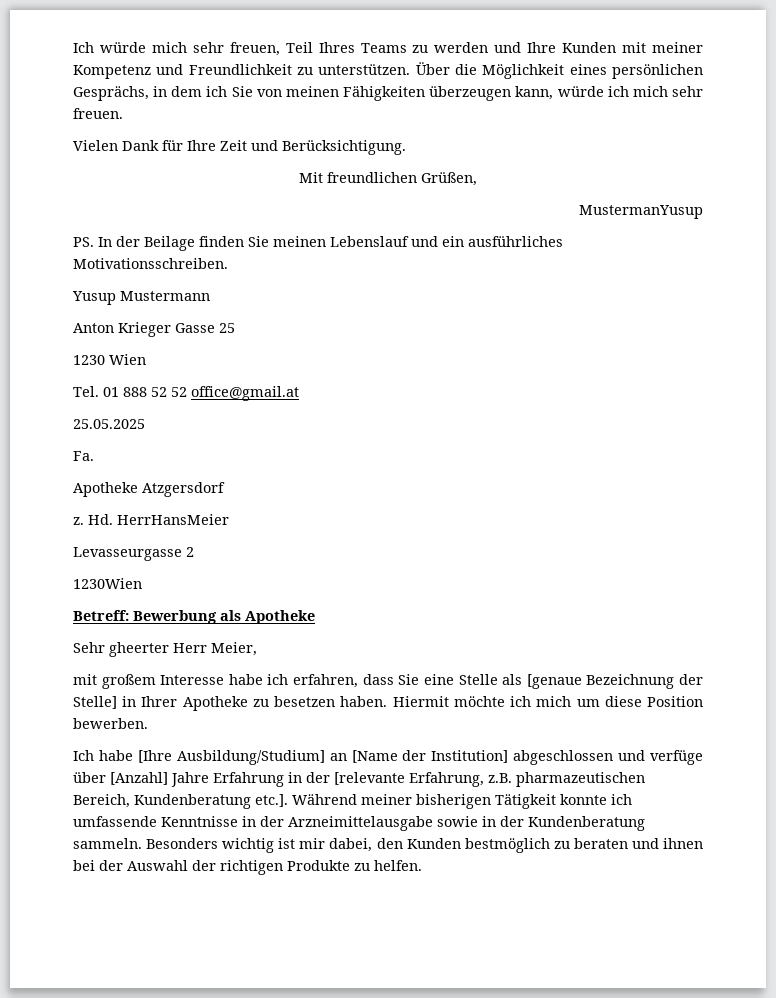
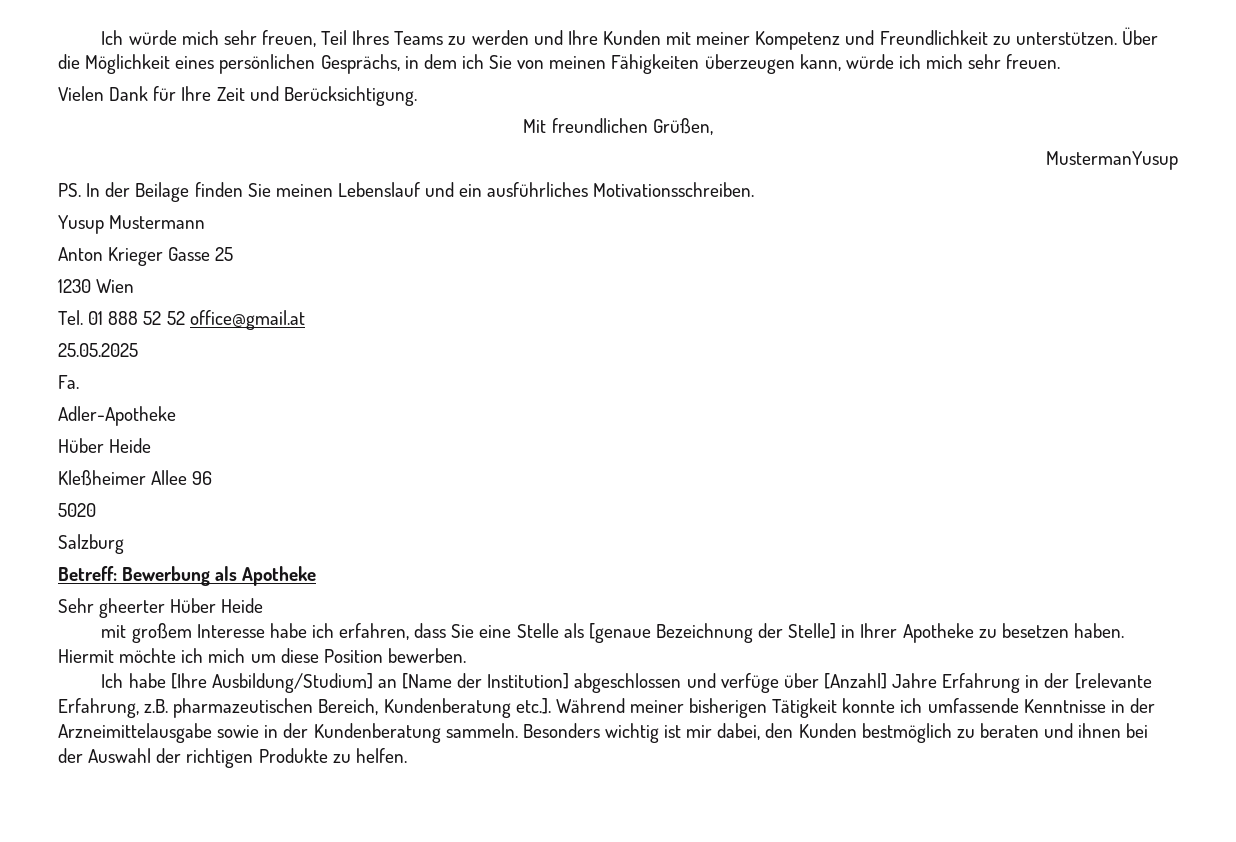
[73,482,225,497] [73,514,229,525] [73,547,194,561] [73,578,142,589] Apotheke Atzgersdorf // z. Hd. HerrHansMeier // Levasseurgasse 2 // 1230Wien -> [58,406,176,426] [58,438,152,453] [58,470,213,486] [58,503,96,517] [58,534,124,554] Adler-Apotheke // Hüber Heide // Kleßheimer Allee 96 // 5020 // Salzburg
[173,642,257,656] Herr Meier, -> [170,598,264,613] Hüber Heide

